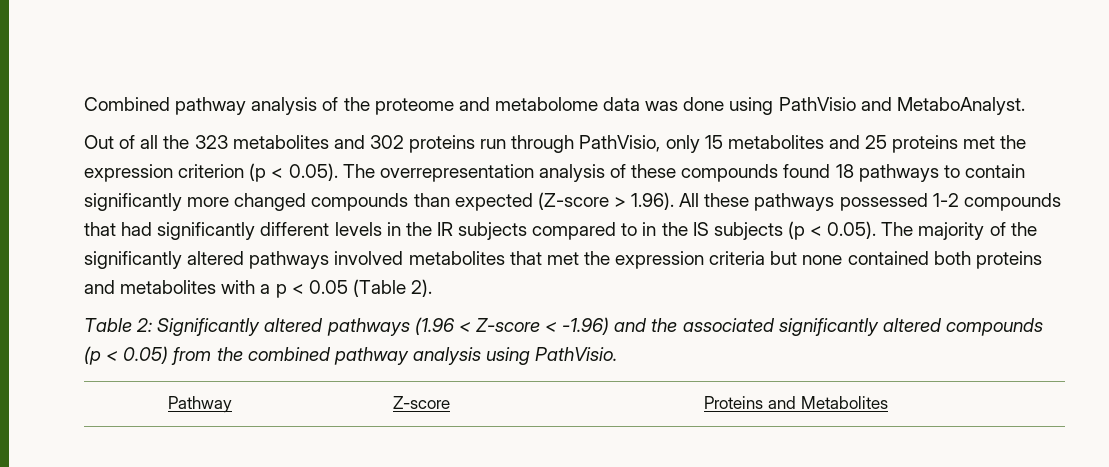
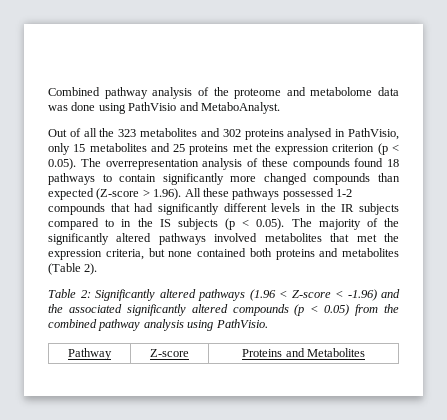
[480,135,575,153] run through -> [287,128,346,140] analysed in
[709,251,766,265] criteria -> [105,249,144,260] criteria,
[221,280,348,298] with a p < 0.05 -> (399, 252) none

